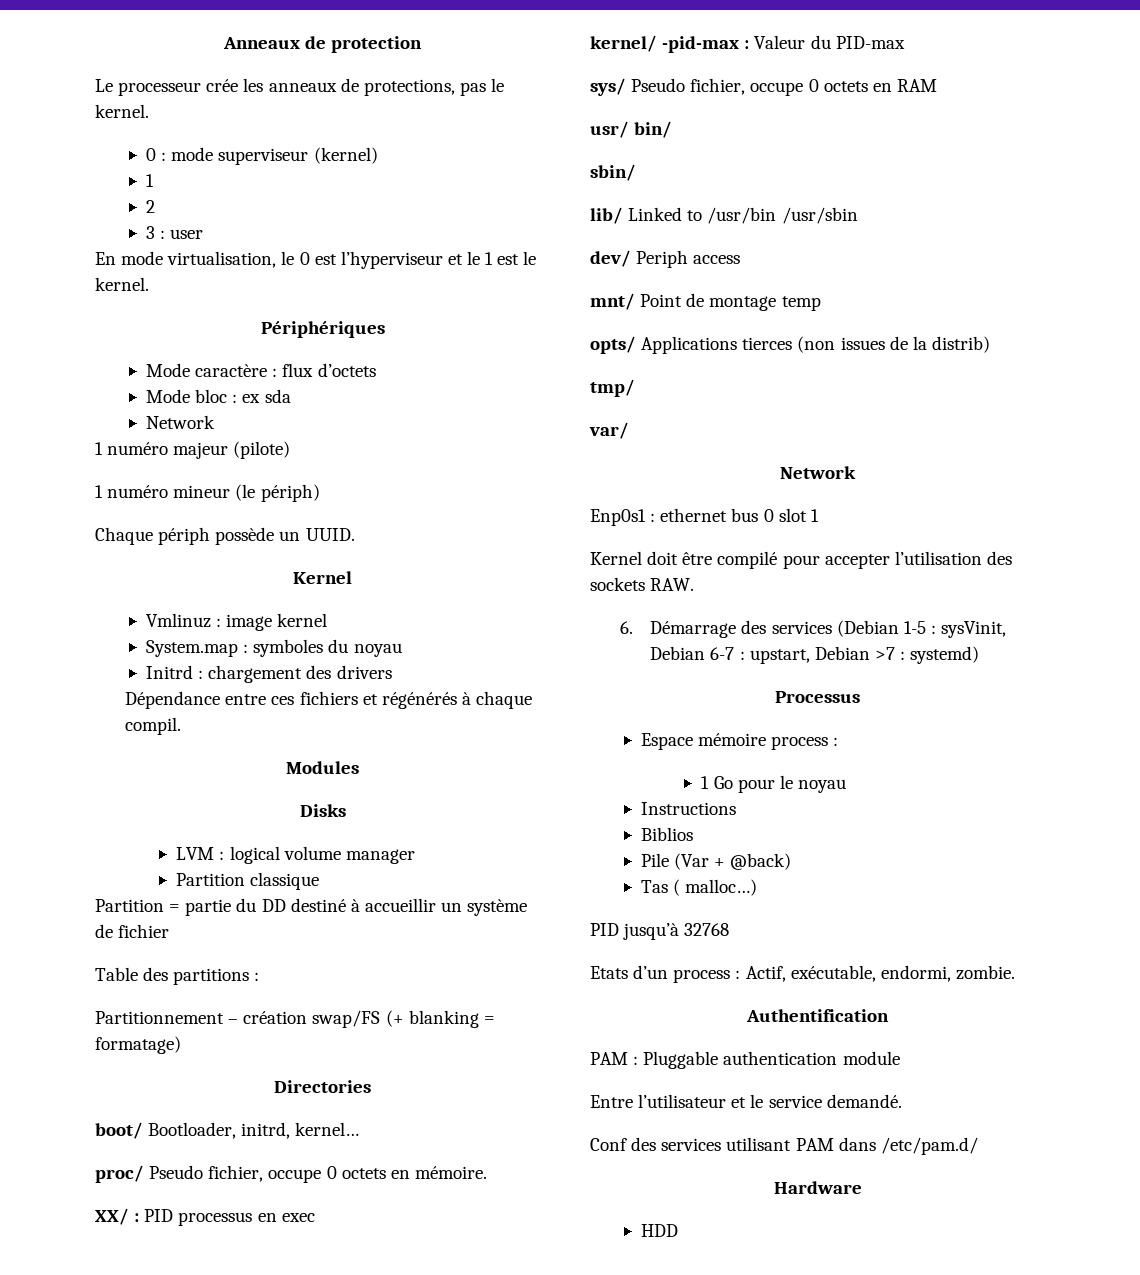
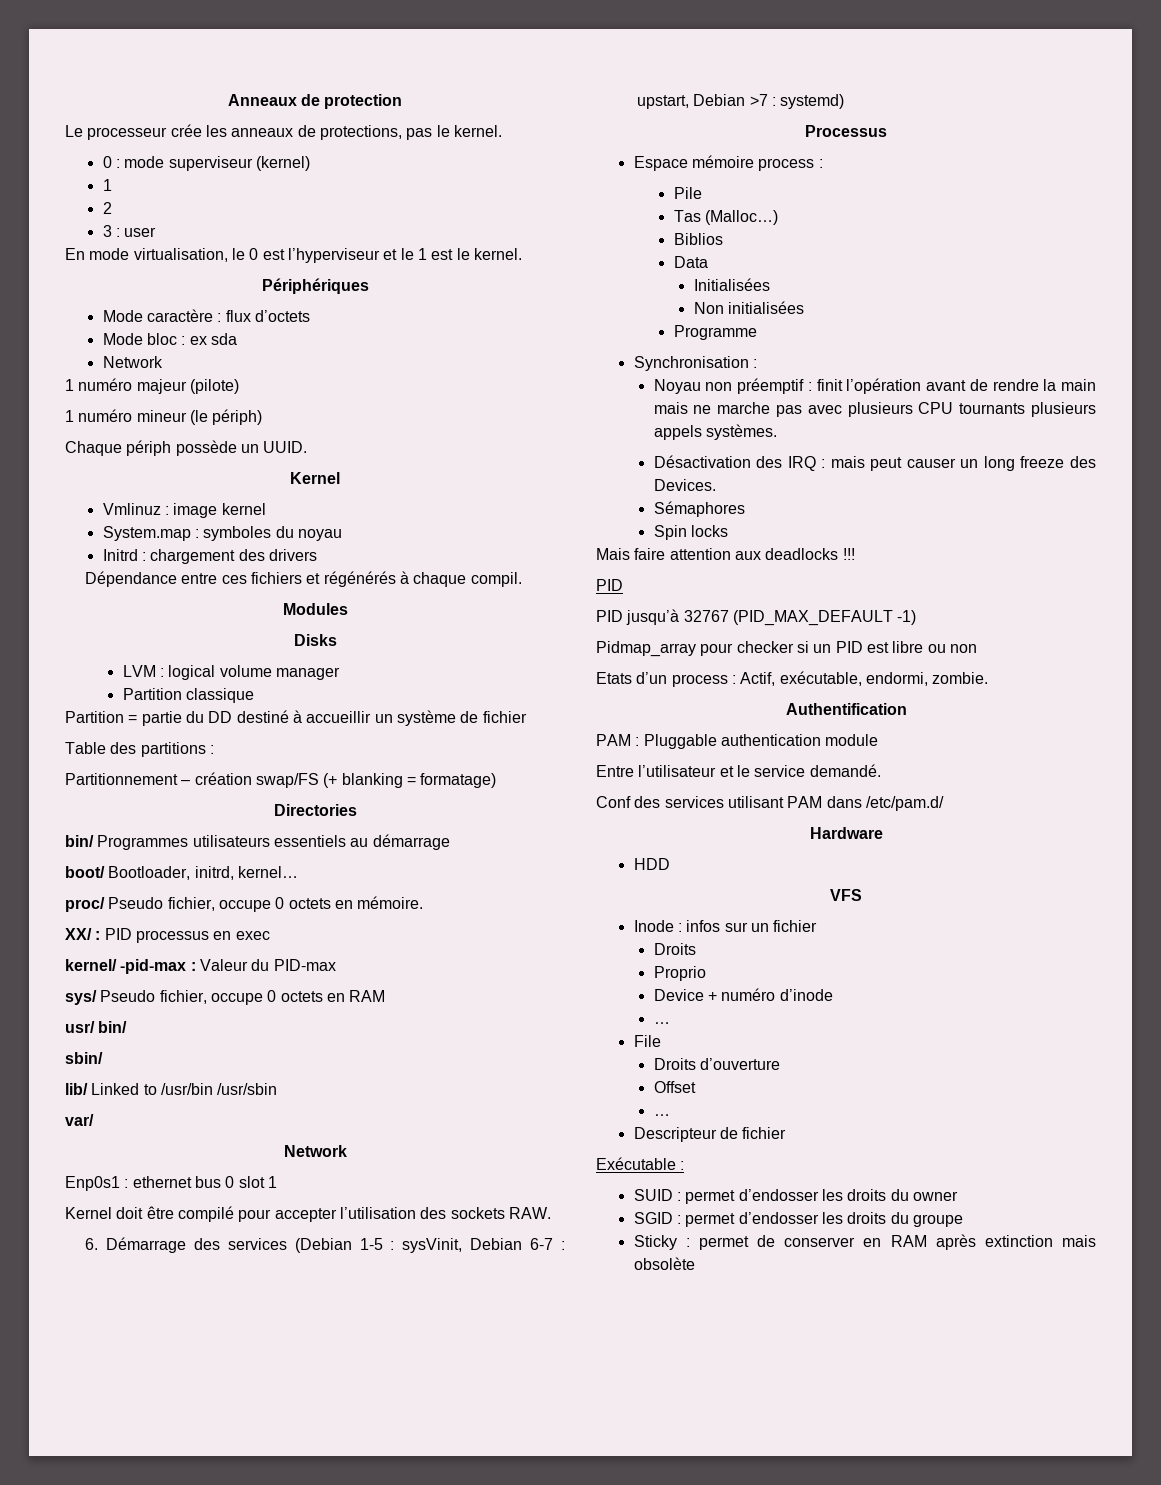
(371, 1086) none -> [65,834,450,850] // bin/ Programmes utilisateurs essentiels au démarrage
[590,250,741,268] [590,293,821,311] [590,336,990,354] [590,379,635,397] // dev/ Periph access // mnt/ Point de montage temp // opts/ Applications tierces (non issues de la distrib) // tmp/ -> (278, 1089) none
[701,775,846,793] [641,802,737,815] [641,827,694,841] [641,853,792,870] [641,879,758,896] [590,923,730,940] 1 Go pour le noyau // Instructions // Biblios // Pile (Var + @back) // Tas ( malloc…) // PID jusqu’à 32768 -> [673,187,702,199] [673,210,778,225] [673,233,723,245] [673,256,708,268] [693,278,770,291] [693,301,804,314] [673,325,757,340] [633,356,757,371] [653,378,1096,394] [653,402,1096,417] [653,424,777,440] [653,455,1096,471] [653,479,716,491] [653,501,745,517] [653,525,728,540] [596,548,855,560] [596,579,623,591] [596,609,917,626] [596,641,977,657] Pile // Tas (Malloc…) // Biblios // Data // Initialisées // Non initialisées // Programme // Synchronisation : // Noyau non préemptif : finit l’opération avant de rendre la main mais ne marche pas avec plusieurs CPU tournants plusieurs appels systèmes. // Désactivation des IRQ : mais peut causer un long freeze des Devices. // Sémaphores // Spin locks // Mais faire attention aux deadlocks !!! // PID // PID jusqu’à 32767 (PID_MAX_DEFAULT -1) // Pidmap_array pour checker si un PID est libre ou non
(679, 1230) none -> [830,889,862,901] [633,920,818,932] [653,943,696,955] [653,966,706,981] [653,988,833,1001] [653,1022,670,1024] [633,1035,661,1047] [653,1058,780,1070] [653,1081,696,1093] [653,1114,670,1116] [633,1127,787,1142] [596,1157,685,1170] [633,1189,958,1204] [633,1212,963,1227] [633,1234,1096,1250] [633,1257,695,1270] // VFS // Inode : infos sur un fichier // Droits // Proprio // Device + numéro d’inode // … // File // Droits d’ouverture // Offset // … // Descripteur de fichier // Exécutable : // SUID : permet d’endosser les droits du owner // SGID : permet d’endosser les droits du groupe // Sticky : permet de conserver en RAM après extinction mais obsolète

